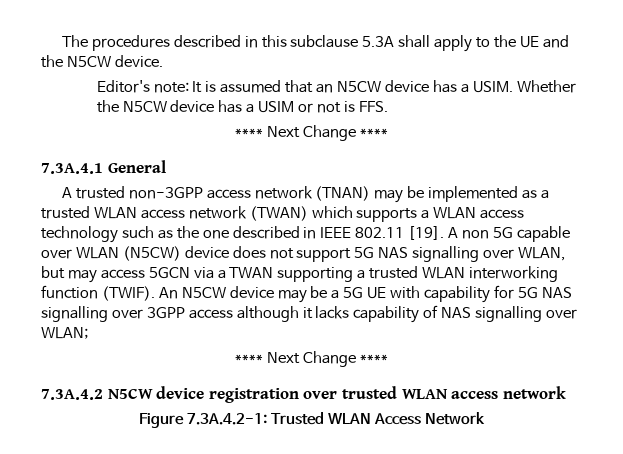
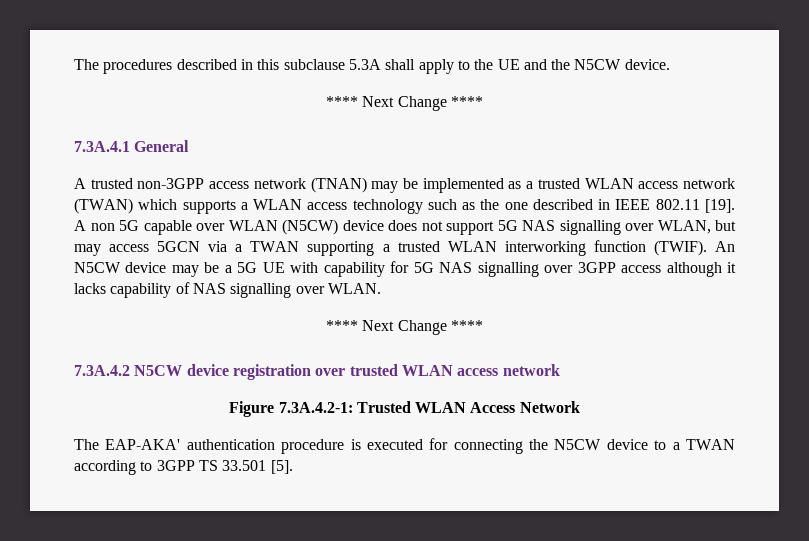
[96,80,576,93] [96,100,388,113] // Editor's note: It is assumed that an N5CW device has a USIM. Whether the N5CW device has a USIM or not is FFS. -> (670, 64) none
[41,327,88,339] WLAN; -> [327,283,381,294] WLAN.
(485, 418) none -> [74,438,735,454] [74,460,293,475] // The EAP-AKA' authentication procedure is executed for connecting the N5CW device to a TWAN according to 3GPP TS 33.501 [5].

